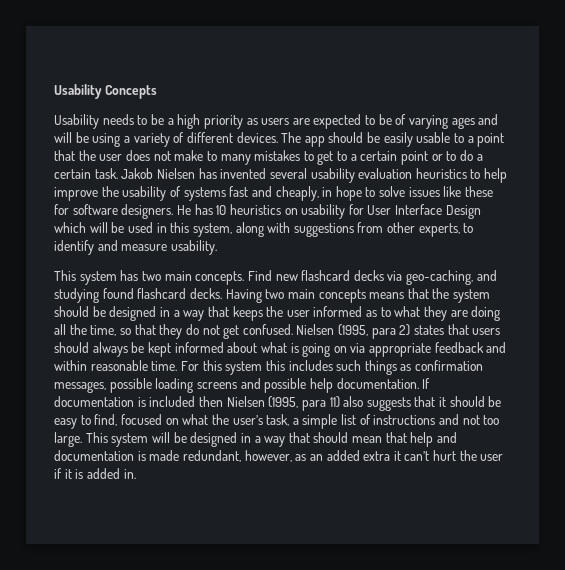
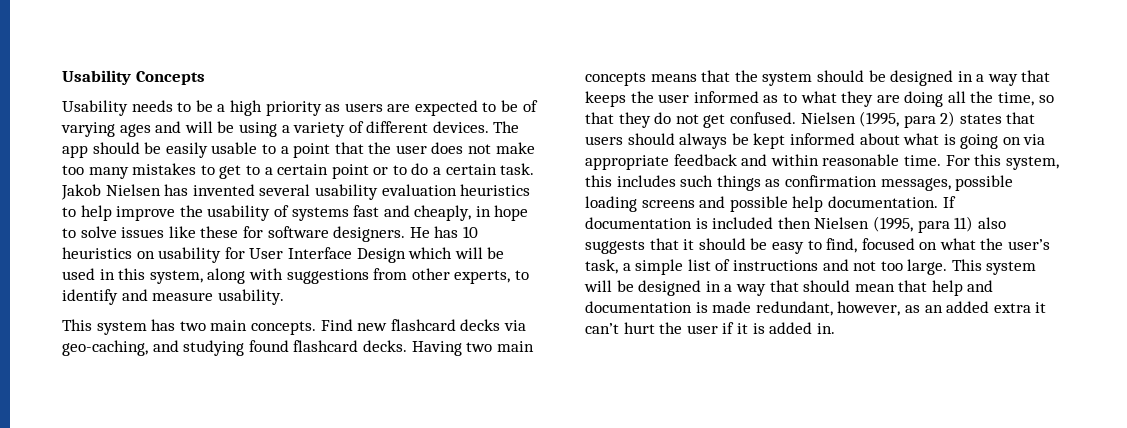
[206,151,217,161] to -> [62,165,84,175] too
[225,361,263,375] system -> [1005,156,1059,170] system,

